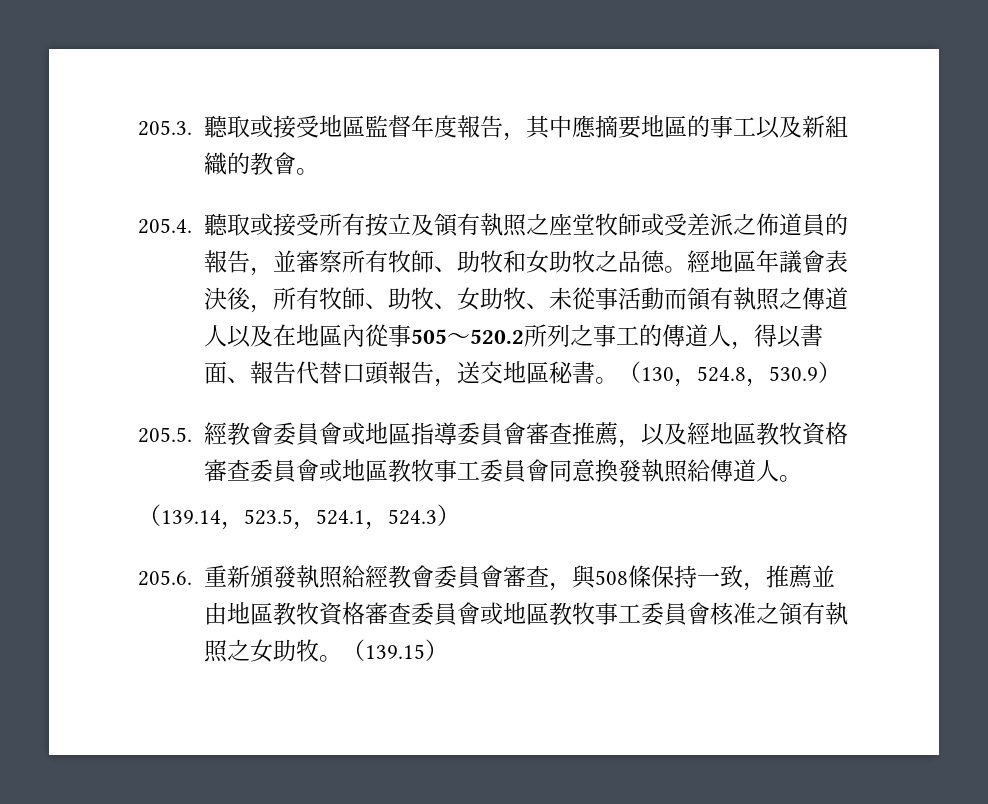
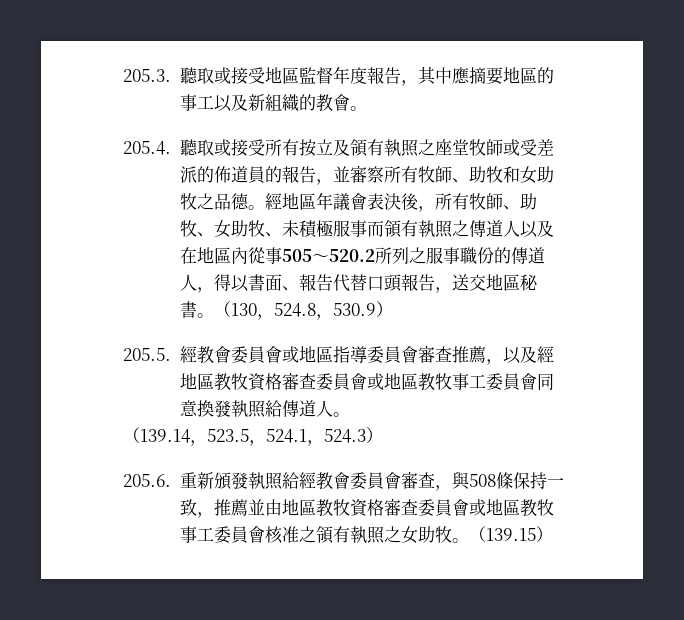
[732,213,756,235] 之 -> [196,166,214,183] 的
[571,287,664,310] 從事活動 -> [298,220,367,238] 積極服事
[592,324,639,347] 事工 -> [425,247,494,264] 服事職份

